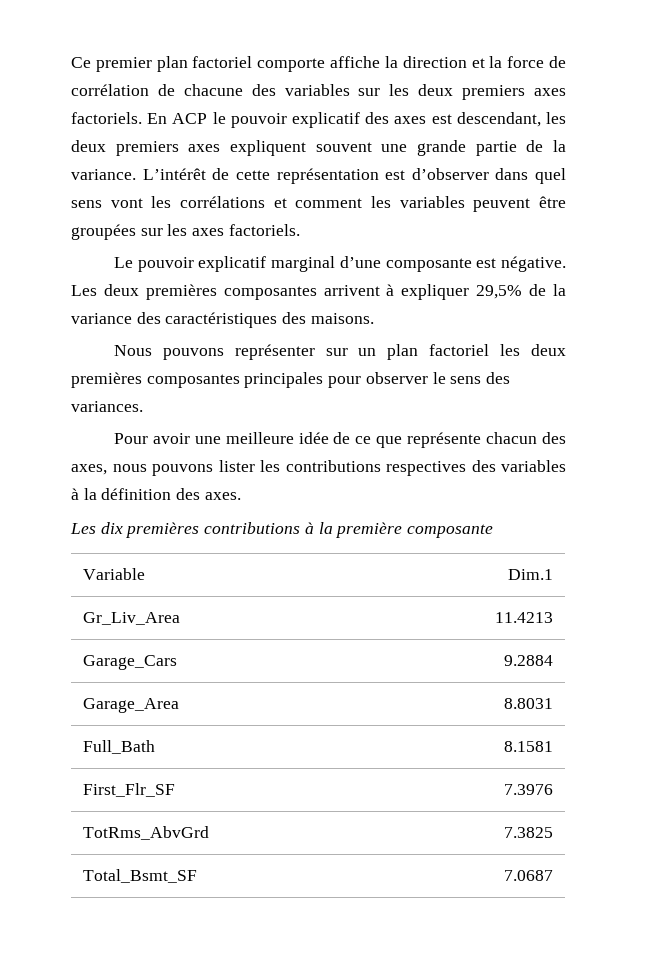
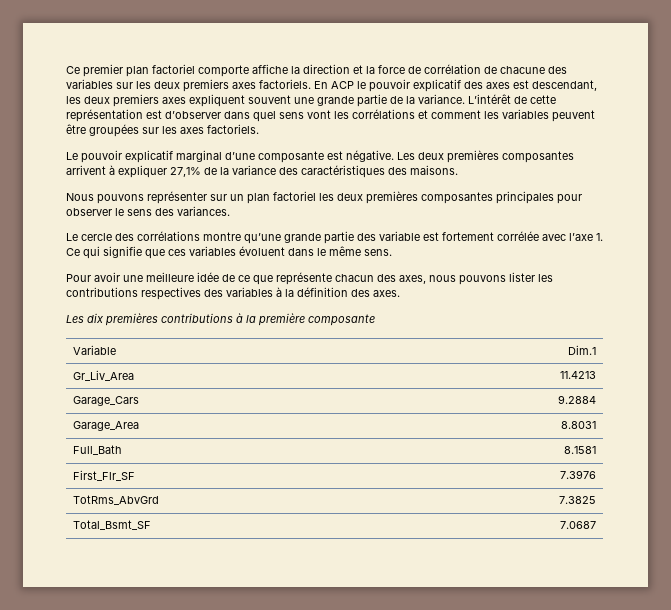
[476,285,523,299] 29,5% -> [170,167,201,177] 27,1%
(143, 406) none -> [66,231,603,244] [66,246,392,259] // Le cercle des corrélations montre qu’une grande partie des variable est fortement corrélée avec l’axe 1. Ce qui signifie que ces variables évoluent dans le même sens.

